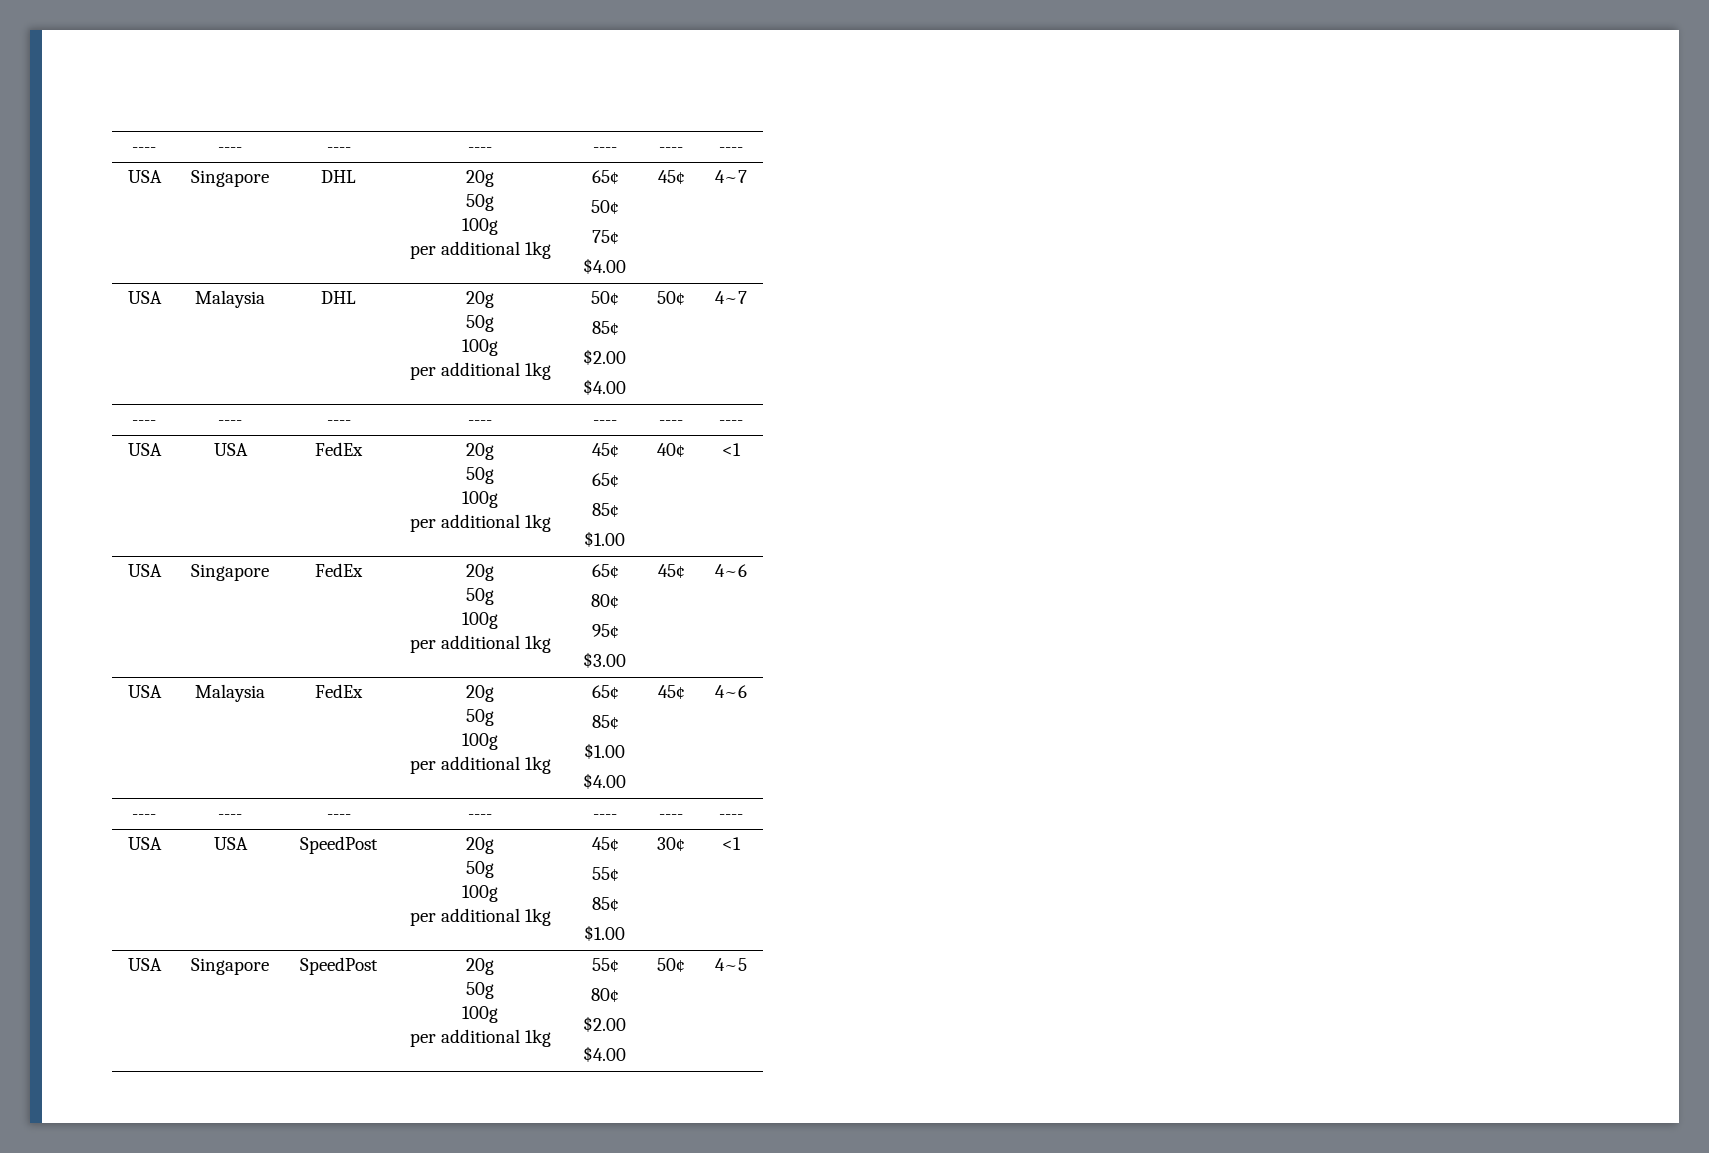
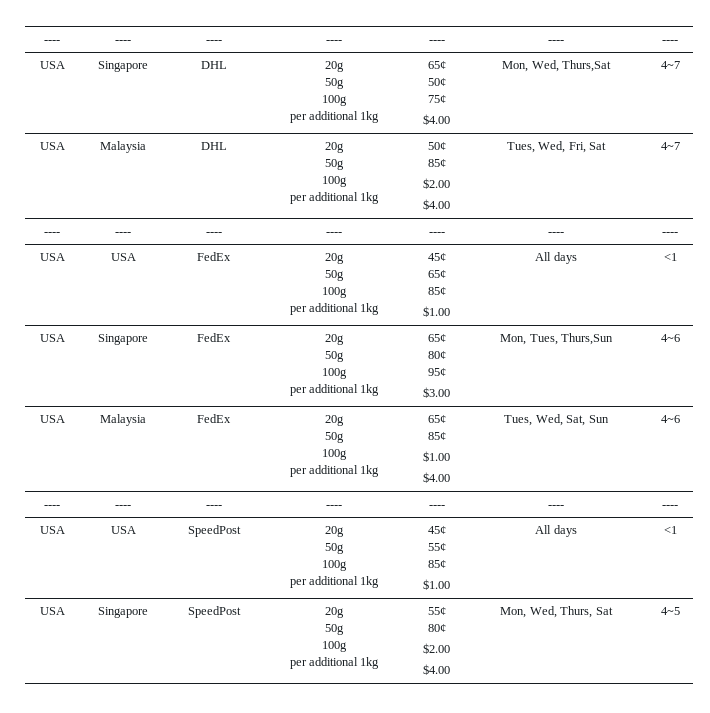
[657,170,684,184] 45¢ -> [502,60,611,72] Mon, Wed, Thurs,Sat
[657,291,684,305] 50¢ -> [506,141,607,153] Tues, Wed, Fri, Sat
[657,443,684,457] 40¢ -> [535,252,577,264] All days
[657,564,684,578] 45¢ -> [500,333,613,345] Mon, Tues, Thurs,Sun
[657,685,684,699] 45¢ -> [504,414,609,426] Tues, Wed, Sat, Sun
[657,837,684,851] 30¢ -> [535,525,577,537] All days
[657,958,684,972] 50¢ -> [500,606,613,618] Mon, Wed, Thurs, Sat

